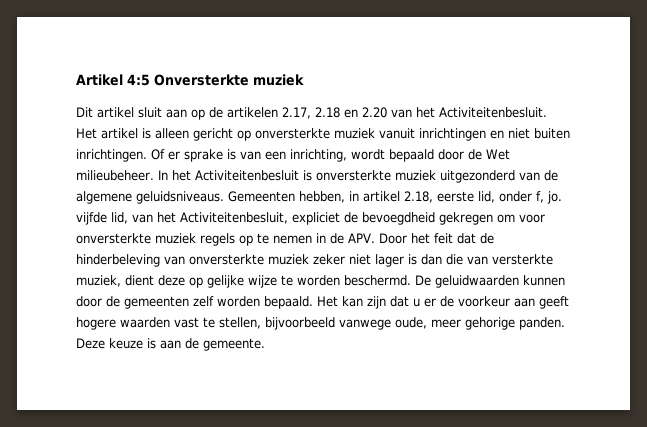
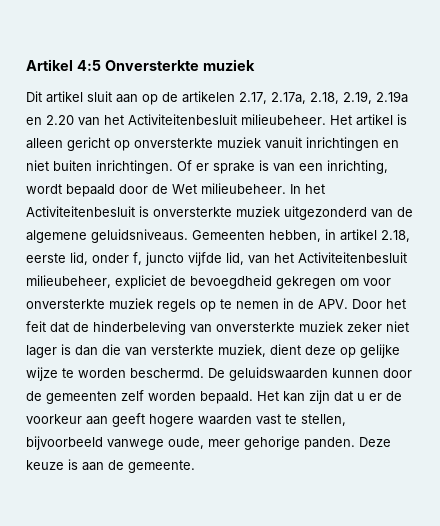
[315,107,340,118] 2.18 -> [271,91,408,104] 2.17a, 2.18, 2.19, 2.19a
[439,107,547,118] Activiteitenbesluit. -> [128,114,326,125] Activiteitenbesluit milieubeheer.
[547,191,562,204] jo. -> [145,252,184,266] juncto
[180,212,288,224] Activiteitenbesluit, -> [298,252,407,263] [26,275,111,288] Activiteitenbesluit milieubeheer,
[435,275,519,288] geluidwaarden -> [229,367,328,381] geluidswaarden

